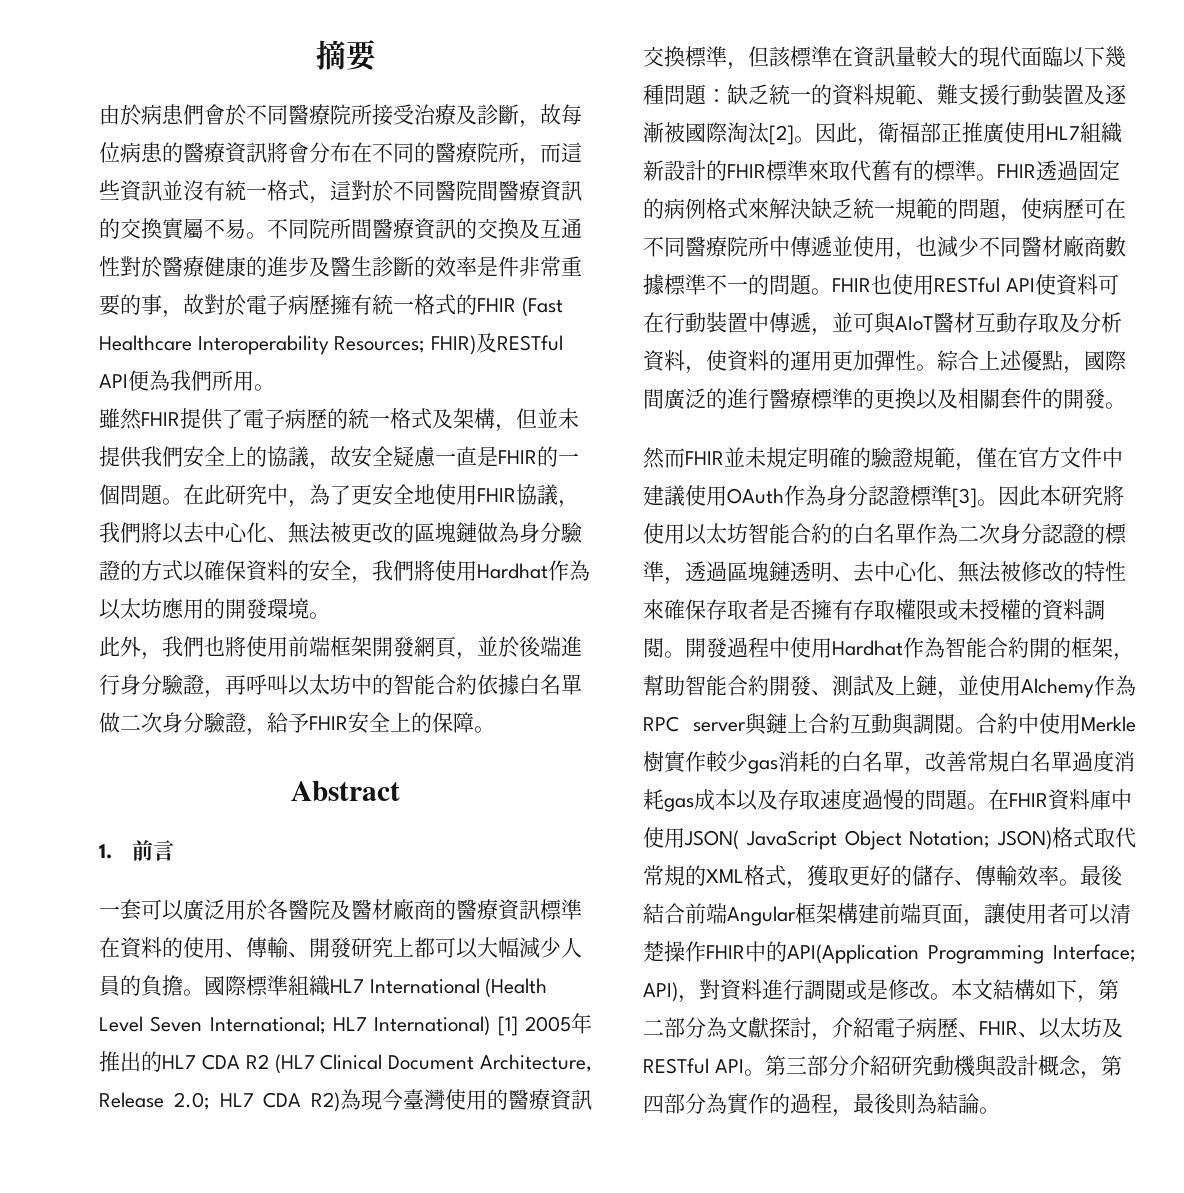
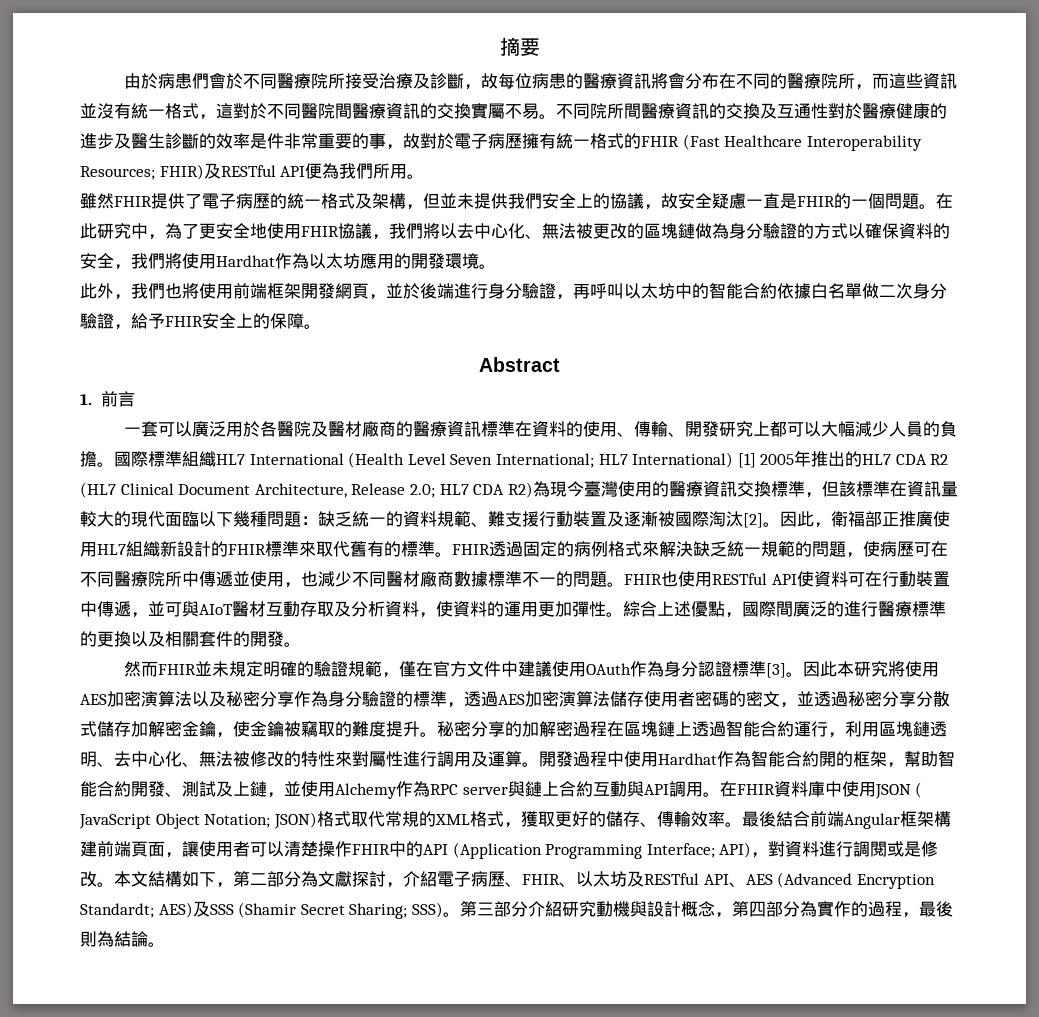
[685,523,1127,545] [643,561,727,585] 以太坊智能合約的白名單作為二次身分認證的標準，透過 -> [80,691,950,708] [80,720,879,738] AES加密演算法以及秘密分享作為身分驗證的標準，透過AES加密演算法儲存使用者密碼的密文，並透過秘密分享分散式儲存加解密金鑰，使金鑰被竊取的難度提升。秘密分享的加解密過程在區塊鏈上透過智能合約運行，利用
[664,599,1105,621] [643,638,664,658] 確保存取者是否擁有存取權限或未授權的資料調閱 -> [352,751,522,767] 對屬性進行調用及運算
[913,713,1136,734] [643,750,1135,775] [643,788,968,812] 調閱。合約中使用Merkle樹實作較少gas消耗的白名單，改善常規白名單過度消耗gas成本以及存取速度過慢的問題 -> [643,781,703,797] API調用
[684,830,739,850] JSON( -> [874,782,923,799] JSON (
[787,944,919,964] API(Application -> [423,842,542,859] API (Application
(744, 1066) none -> [728,872,935,889] [80,901,443,919] 、AES (Advanced Encryption Standardt; AES)及SSS (Shamir Secret Sharing; SSS)

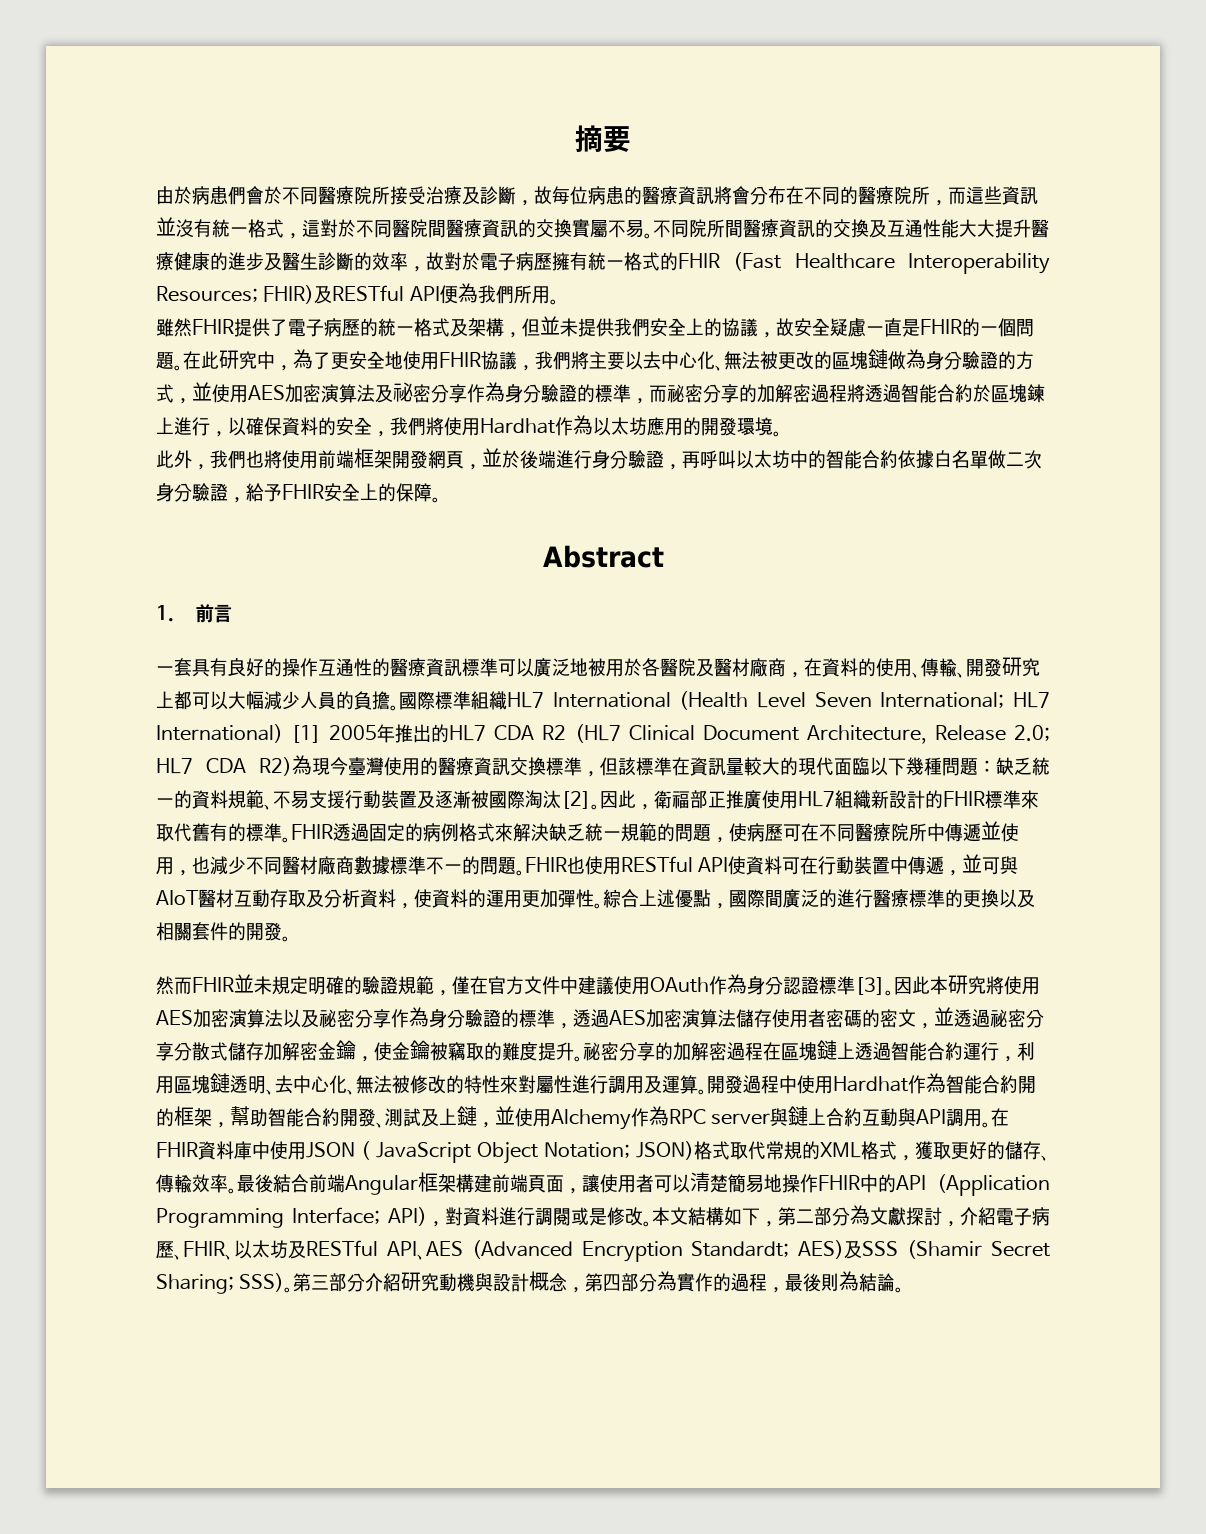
[828,103,862,119] 對於 -> [941,219,1031,238] 能大大提升
[250,133,386,149] 是件非常重要的事 -> (408, 261) none
(440, 231) none -> [589,351,625,370] 主要
(848, 231) none -> [174,382,1045,404] [156,417,228,437] ，並使用AES加密演算法及祕密分享作為身分驗證的標準，而秘密分享的加解密過程將透過智能合約於區塊鍊上進行，
(158, 429) none -> [192,658,498,677] 具有良好的操作互通性的醫療資訊標準
(226, 429) none -> [570,658,606,677] 地被
[395,421,515,437] 的醫療資訊標準 -> [786,672,804,678] ，
[488,511,505,527] 難 -> [273,791,309,809] 不易
(318, 849) none -> [728,1174,782,1193] 簡易地

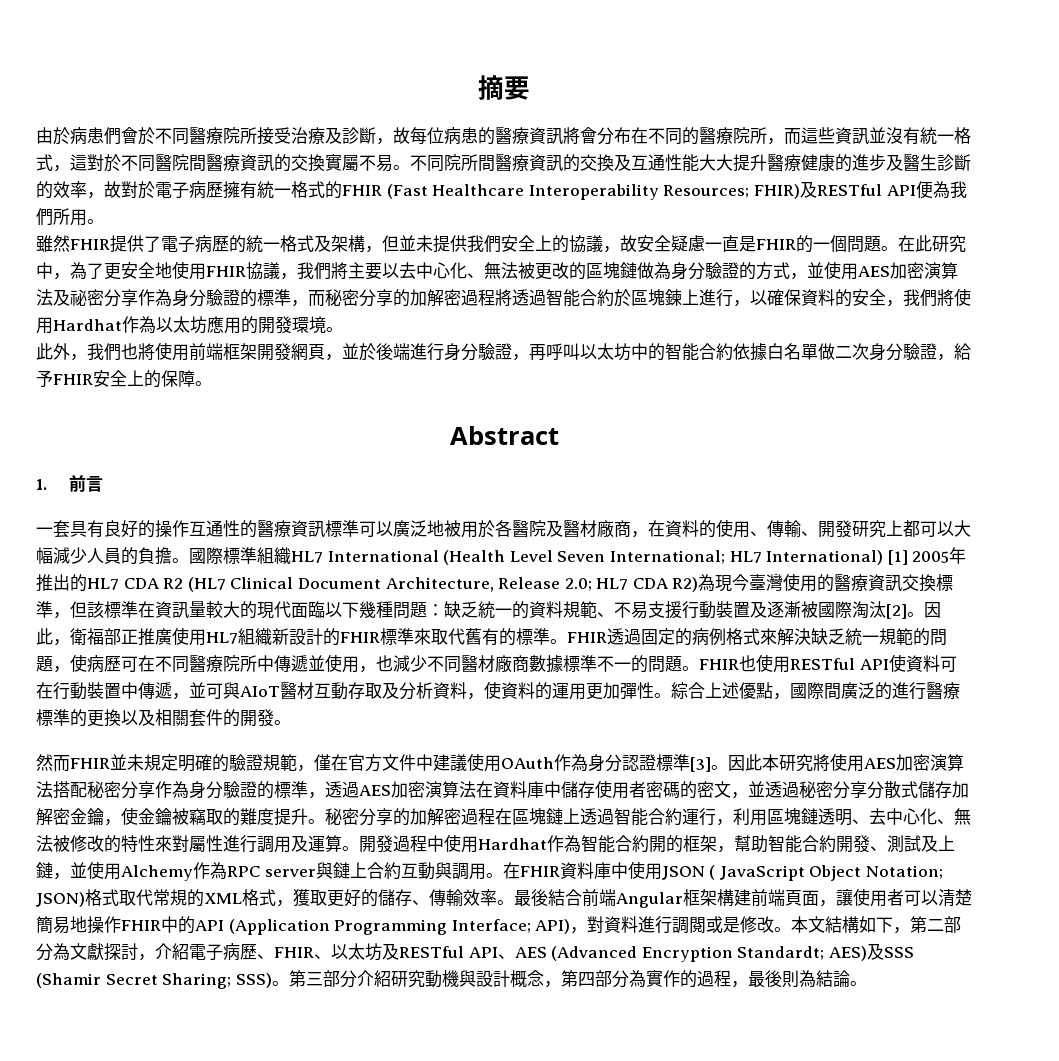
[283,1009,319,1028] 以及 -> [53,781,87,799] 搭配
(736, 1018) none -> [476,781,561,798] 在資料庫中
[916,1109,947,1124] API -> (452, 870) none

